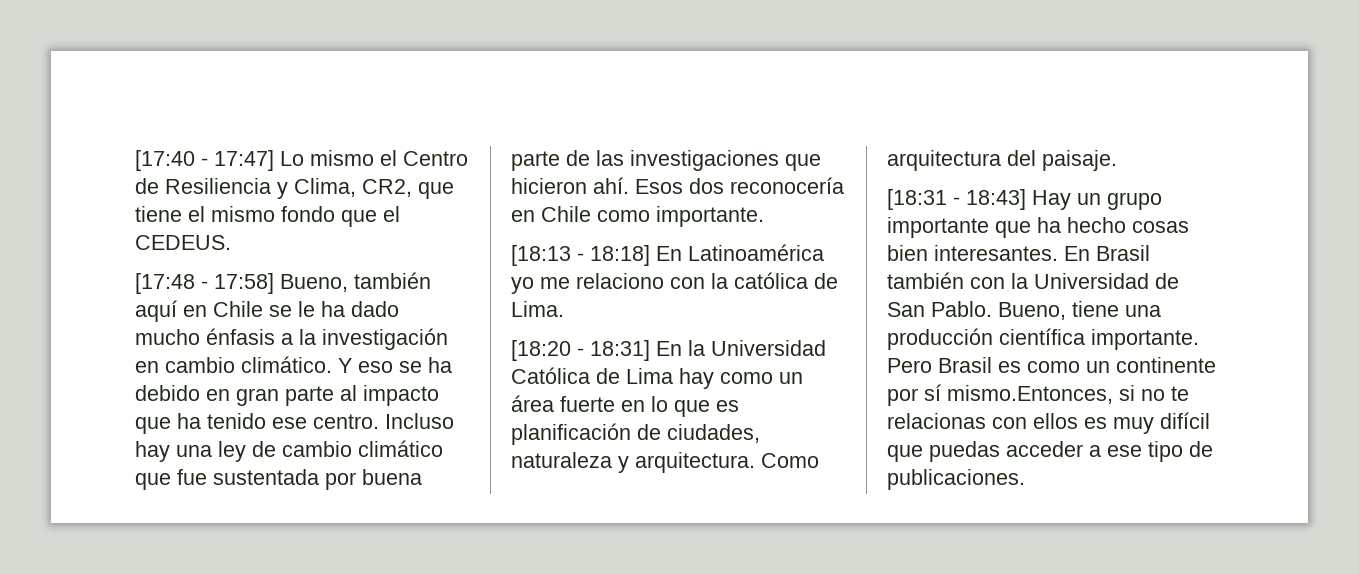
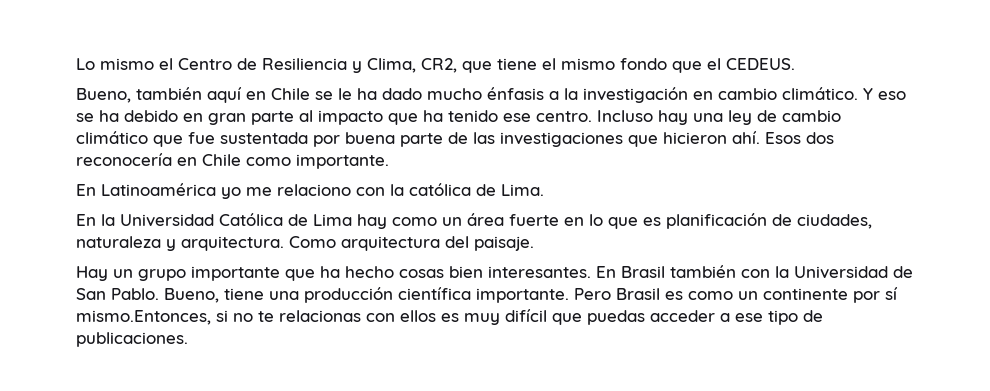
[135,150,274,171] [17:40 - 17:47] -> (76, 64) none
[135,273,274,294] [17:48 - 17:58] -> (795, 64) none
[511,245,650,266] [18:13 - 18:18] -> (389, 161) none
[511,340,650,361] [18:20 - 18:31] -> (544, 190) none
[887,189,1026,210] [18:31 - 18:43] -> (534, 243) none

